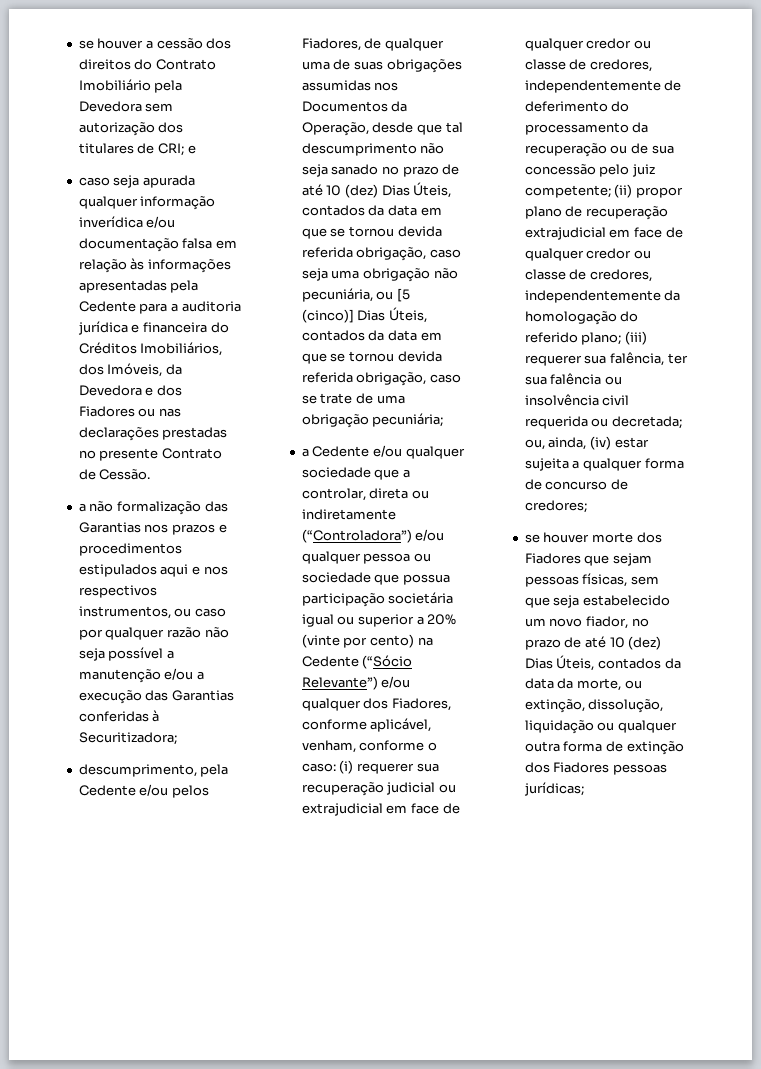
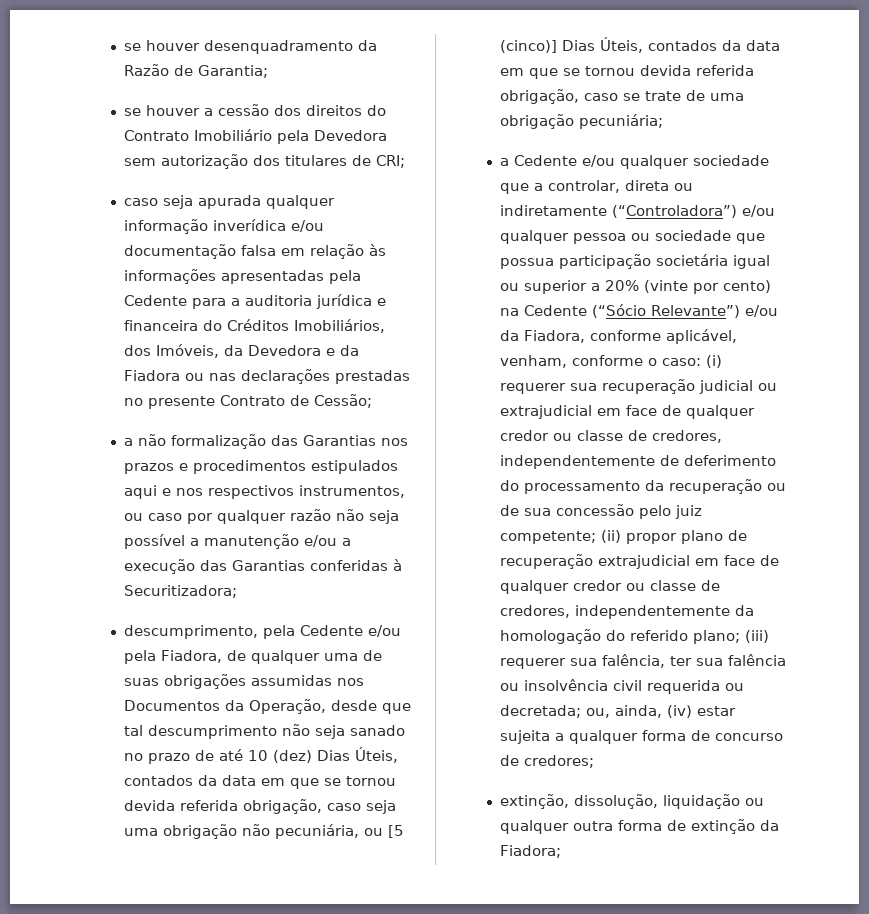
[78,38,144,49] se houver -> [123,40,377,54] [123,64,268,78] [123,105,200,116] se houver desenquadramento da Razão de Garantia; // se houver
[187,145,196,154] e -> (405, 161) none
[156,385,182,396] [78,406,135,417] dos Fiadores -> [339,345,359,356] [123,370,180,381] da Fiadora
[99,469,151,480] Cessão. -> [313,394,372,408] Cessão;
[171,785,209,798] [301,38,361,51] pelos Fiadores, -> [123,650,222,664] pela Fiadora,
[301,698,451,711] qualquer dos Fiadores, -> [499,330,585,343] da Fiadora,
[524,532,662,543] [524,553,652,566] [524,573,659,587] [524,595,670,608] [524,616,649,629] [524,636,662,650] [524,655,681,671] [524,678,642,691] se houver morte dos Fiadores que sejam pessoas físicas, sem que seja estabelecido um novo fiador, no prazo de até 10 (dez) Dias Úteis, contados da data da morte, ou -> (594, 761) none
[524,762,667,775] [523,782,584,796] dos Fiadores pessoas jurídicas; -> [759,820,779,831] [499,845,561,858] da Fiadora;

